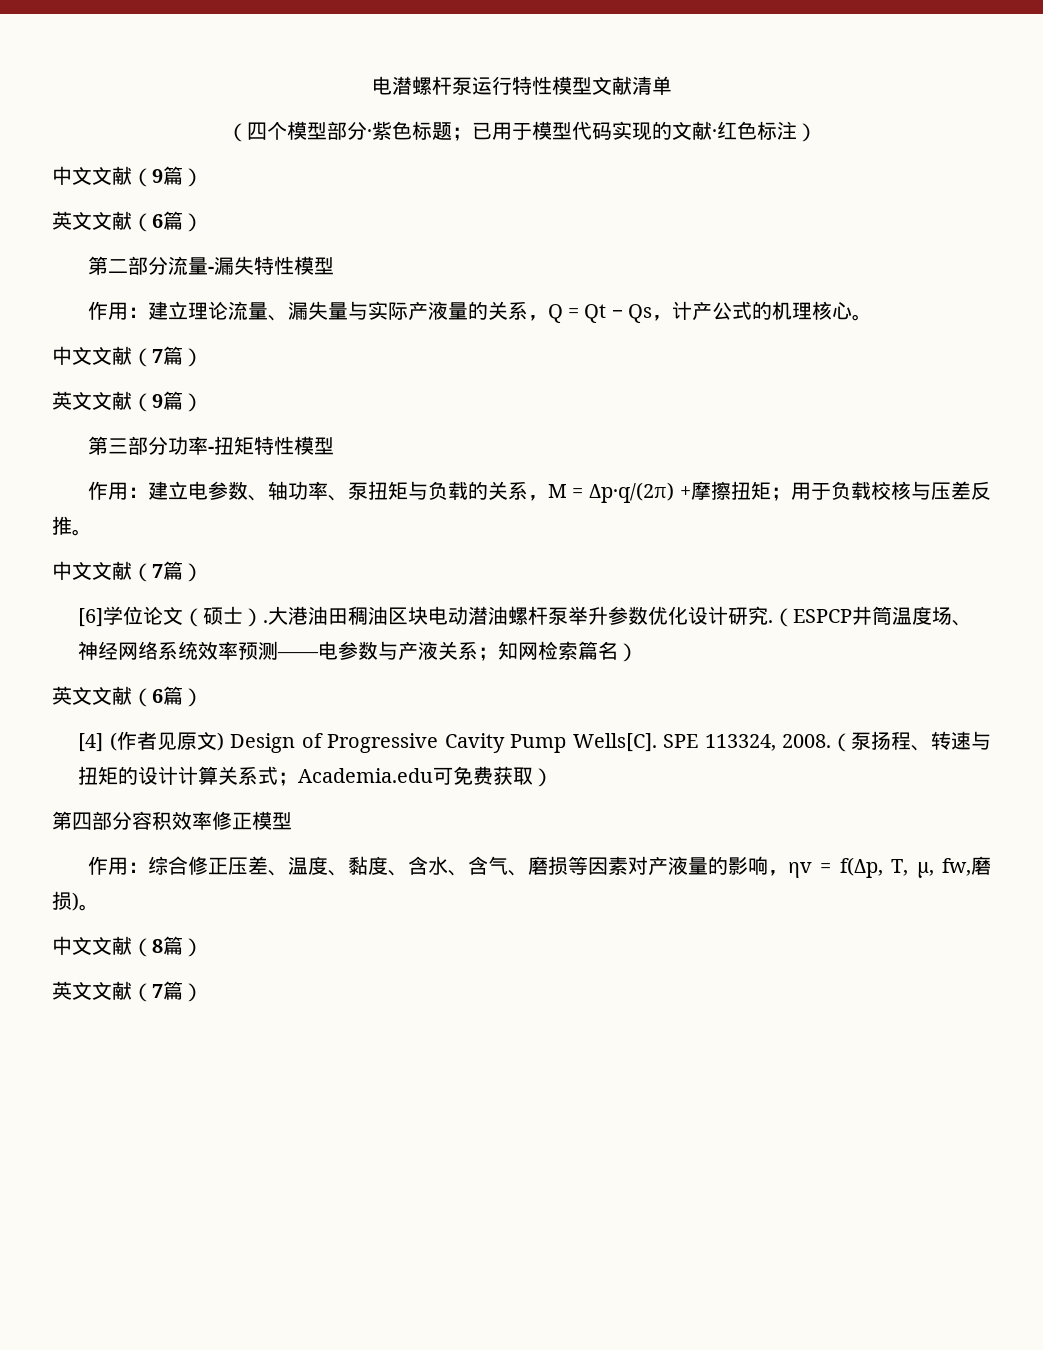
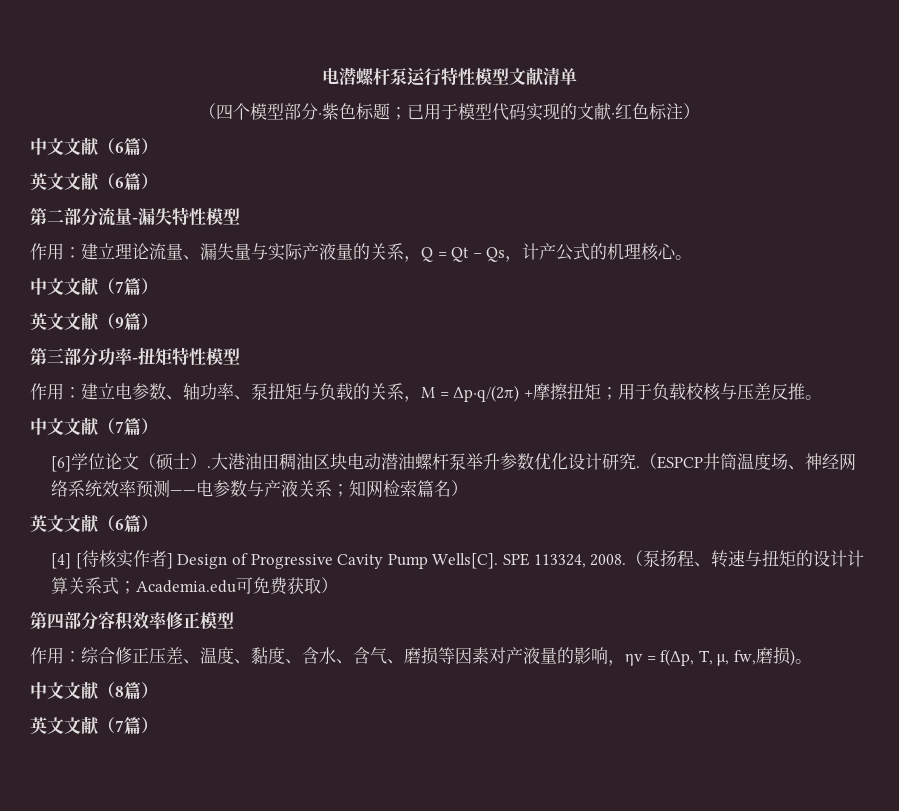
[152,169,163,183] 9 -> [115,142,124,153] 6
[109,731,224,751] (作者见原文) -> [75,550,173,569] [待核实作者]

